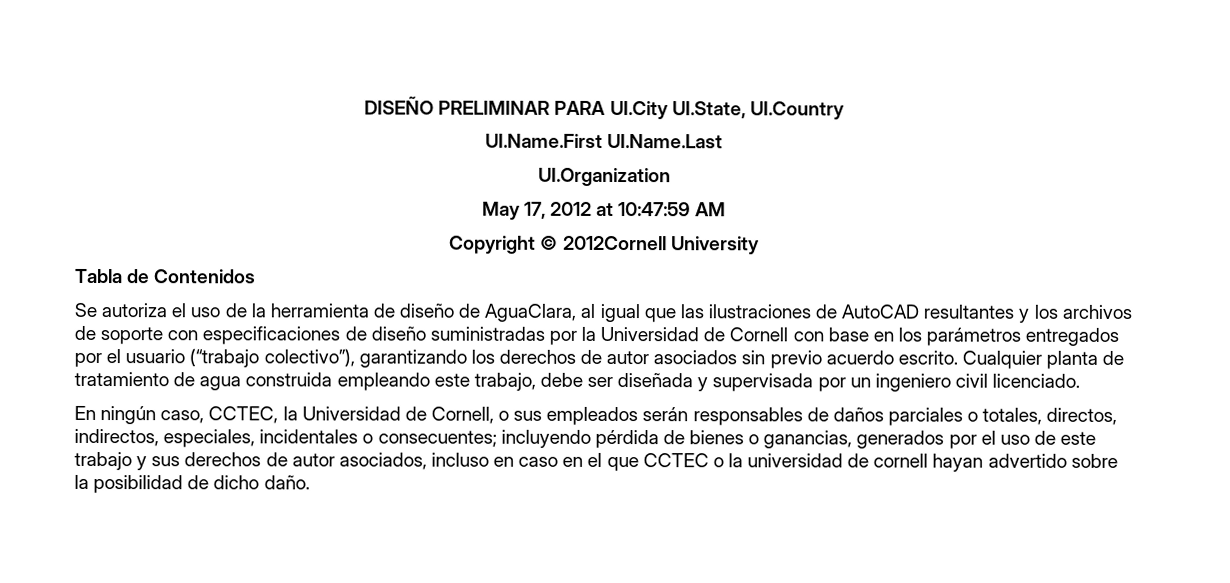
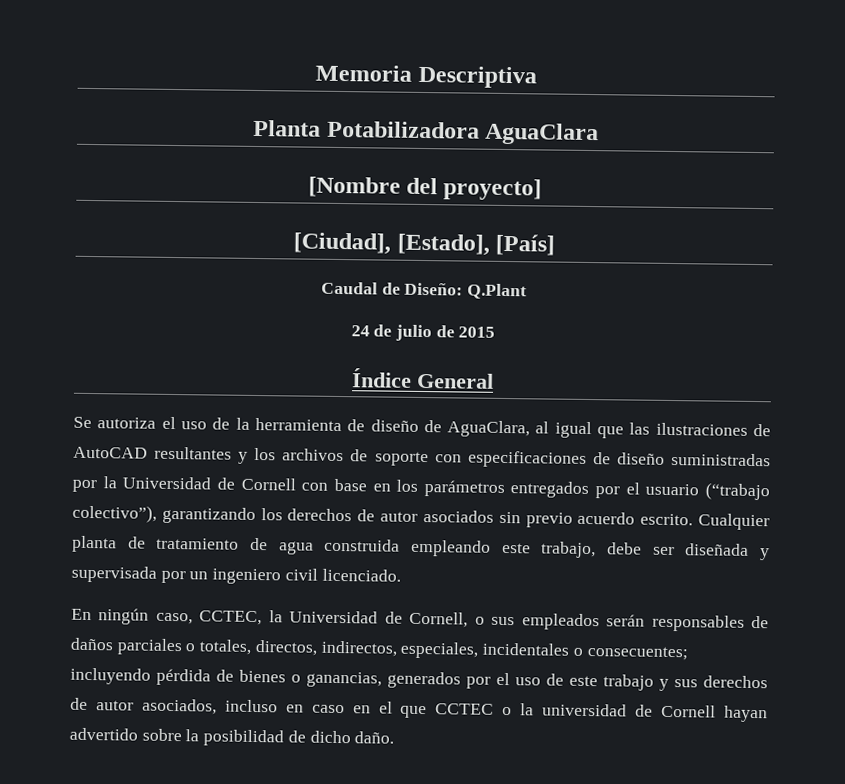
[364,96,845,120] [484,133,724,149] [537,167,671,187] [481,201,727,220] [449,235,760,255] [75,268,257,284] DISEÑO PRELIMINAR PARA UI.City UI.State, UI.Country // UI.Name.First UI.Name.Last // UI.Organization // May 17, 2012 at 10:47:59 AM // Copyright © 2012Cornell University // Tabla de Contenidos -> [315,64,537,89] [253,119,599,146] [307,176,543,201] [293,232,555,256] [320,281,528,300] [350,324,496,342] [352,368,494,389] Memoria Descriptiva // Planta Potabilizadora AguaClara // [Nombre del proyecto] // [Ciudad], [Estado], [País] // Caudal de Diseño: Q.Plant // 24 de julio de 2015 // Índice General
[873,453,929,468] cornell -> [661,704,717,718] Cornell

